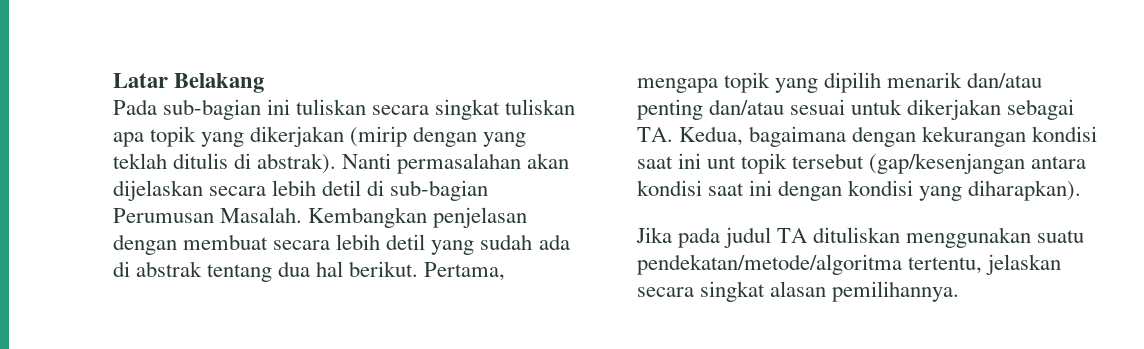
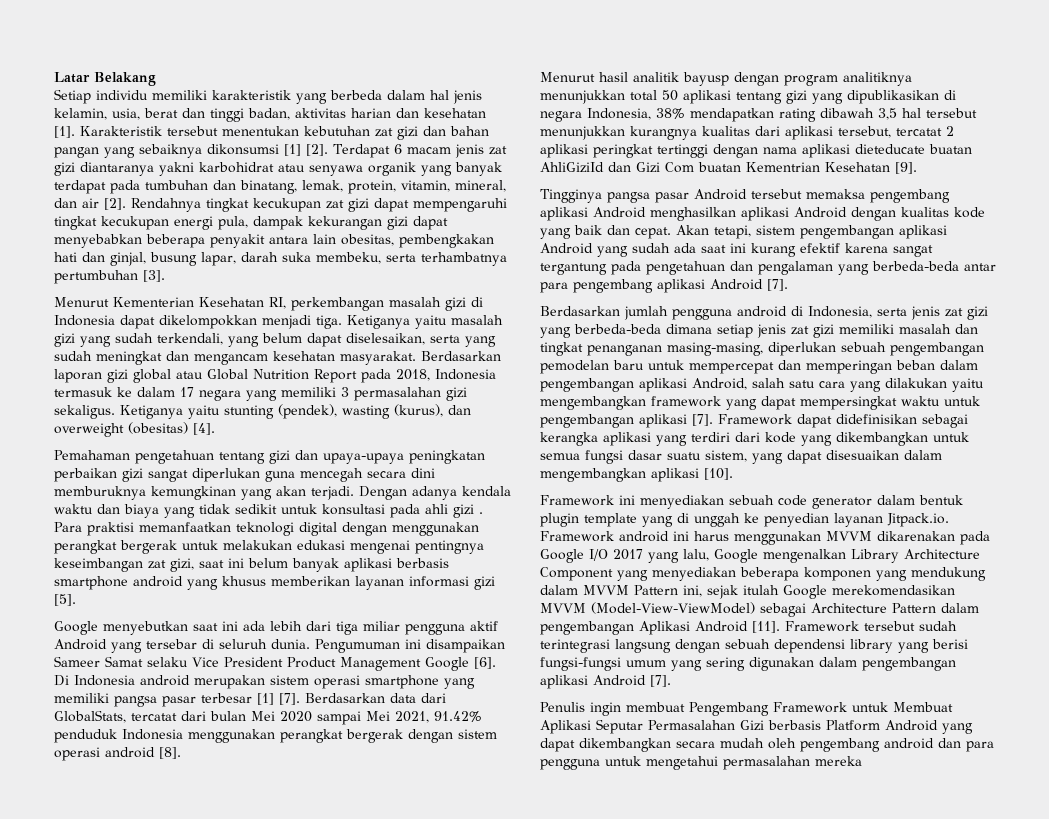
[113,99,576,120] [113,126,527,147] [113,153,570,174] [113,180,489,201] [113,207,528,228] [113,234,570,255] [113,261,506,282] [637,72,1043,93] [637,99,1075,120] [637,126,1098,147] [637,153,1087,174] [637,180,1082,201] [636,227,1085,248] [637,254,1062,275] [637,281,960,302] Pada sub-bagian ini tuliskan secara singkat tuliskan apa topik yang dikerjakan (mirip dengan yang teklah ditulis di abstrak). Nanti permasalahan akan dijelaskan secara lebih detil di sub-bagian Perumusan Masalah. Kembangkan penjelasan dengan membuat secara lebih detil yang sudah ada di abstrak tentang dua hal berikut. Pertama, mengapa topik yang dipilih menarik dan/atau penting dan/atau sesuai untuk dikerjakan sebagai TA. Kedua, bagaimana dengan kekurangan kondisi saat ini unt topik tersebut (gap/kesenjangan antara kondisi saat ini dengan kondisi yang diharapkan). // Jika pada judul TA dituliskan menggunakan suatu pendekatan/metode/algoritma tertentu, jelaskan secara singkat alasan pemilihannya. -> [54,89,482,104] [54,108,486,122] [54,126,489,140] [54,144,507,158] [54,162,502,176] [54,180,506,194] [54,198,507,212] [54,216,448,230] [54,234,494,248] [54,252,507,266] [54,270,165,284] [54,297,483,311] [54,315,503,329] [54,333,496,347] [54,351,501,365] [54,369,496,383] [54,387,467,401] [54,404,471,419] [54,422,215,437] [54,450,485,464] [54,468,435,482] [54,486,511,500] [54,504,483,518] [54,522,479,536] [54,540,484,554] [54,558,449,572] [54,576,495,590] [54,594,76,606] [54,621,498,635] [54,639,505,653] [54,656,496,671] [54,675,475,689] [54,693,446,707] [54,710,482,725] [54,729,497,743] [54,747,181,761] [540,72,912,86] [540,90,956,104] [540,108,977,122] [540,126,954,140] [540,144,972,158] [540,162,917,174] [540,189,950,203] [540,207,985,221] [540,225,947,239] [540,243,933,257] [540,261,996,275] [540,279,788,293] [540,306,988,320] [540,324,978,338] [540,342,984,356] [540,360,978,374] [540,378,984,392] [540,396,980,410] [540,414,968,428] [540,432,969,446] [540,450,942,464] [540,468,733,482] [540,495,963,509] [540,513,949,527] [540,531,990,545] [540,549,980,563] [540,567,986,581] [540,585,955,599] [540,602,979,617] [540,621,957,635] [540,639,968,653] [540,657,956,671] [540,675,671,689] [540,702,953,716] [540,719,973,734] [540,738,994,752] [540,756,862,770] Setiap individu memiliki karakteristik yang berbeda dalam hal jenis kelamin, usia, berat dan tinggi badan, aktivitas harian dan kesehatan [1]. Karakteristik tersebut menentukan kebutuhan zat gizi dan bahan pangan yang sebaiknya dikonsumsi [1] [2]. Terdapat 6 macam jenis zat gizi diantaranya yakni karbohidrat atau senyawa organik yang banyak terdapat pada tumbuhan dan binatang, lemak, protein, vitamin, mineral, dan air [2]. Rendahnya tingkat kecukupan zat gizi dapat mempengaruhi tingkat kecukupan energi pula, dampak kekurangan gizi dapat menyebabkan beberapa penyakit antara lain obesitas, pembengkakan hati dan ginjal, busung lapar, darah suka membeku, serta terhambatnya pertumbuhan [3]. // Menurut Kementerian Kesehatan RI, perkembangan masalah gizi di Indonesia dapat dikelompokkan menjadi tiga. Ketiganya yaitu masalah gizi yang sudah terkendali, yang belum dapat diselesaikan, serta yang sudah meningkat dan mengancam kesehatan masyarakat. Berdasarkan laporan gizi global atau Global Nutrition Report pada 2018, Indonesia termasuk ke dalam 17 negara yang memiliki 3 permasalahan gizi sekaligus. Ketiganya yaitu stunting (pendek), wasting (kurus), dan overweight (obesitas) [4]. // Pemahaman pengetahuan tentang gizi dan upaya-upaya peningkatan perbaikan gizi sangat diperlukan guna mencegah secara dini memburuknya kemungkinan yang akan terjadi. Dengan adanya kendala waktu dan biaya yang tidak sedikit untuk konsultasi pada ahli gizi . Para praktisi memanfaatkan teknologi digital dengan menggunakan perangkat bergerak untuk melakukan edukasi mengenai pentingnya keseimbangan zat gizi, saat ini belum banyak aplikasi berbasis smartphone android yang khusus memberikan layanan informasi gizi [5]. // Google menyebutkan saat ini ada lebih dari tiga miliar pengguna aktif Android yang tersebar di seluruh dunia. Pengumuman ini disampaikan Sameer Samat selaku Vice President Product Management Google [6]. Di Indonesia android merupakan sistem operasi smartphone yang memiliki pangsa pasar terbesar [1] [7]. Berdasarkan data dari GlobalStats, tercatat dari bulan Mei 2020 sampai Mei 2021, 91.42% penduduk Indonesia menggunakan perangkat bergerak dengan sistem operasi android [8]. // Menurut hasil analitik bayusp dengan program analitiknya menunjukkan total 50 aplikasi tentang gizi yang dipublikasikan di negara Indonesia, 38% mendapatkan rating dibawah 3,5 hal tersebut menunjukkan kurangnya kualitas dari aplikasi tersebut, tercatat 2 aplikasi peringkat tertinggi dengan nama aplikasi dieteducate buatan AhliGiziId dan Gizi Com buatan Kementrian Kesehatan [9]. // Tingginya pangsa pasar Android tersebut memaksa pengembang aplikasi Android menghasilkan aplikasi Android dengan kualitas kode yang baik dan cepat. Akan tetapi, sistem pengembangan aplikasi Android yang sudah ada saat ini kurang efektif karena sangat tergantung pada pengetahuan dan pengalaman yang berbeda-beda antar para pengembang aplikasi Android [7]. // Berdasarkan jumlah pengguna android di Indonesia, serta jenis zat gizi yang berbeda-beda dimana setiap jenis zat gizi memiliki masalah dan tingkat penanganan masing-masing, diperlukan sebuah pengembangan pemodelan baru untuk mempercepat dan memperingan beban dalam pengembangan aplikasi Android, salah satu cara yang dilakukan yaitu mengembangkan framework yang dapat mempersingkat waktu untuk pengembangan aplikasi [7]. Framework dapat didefinisikan sebagai kerangka aplikasi yang terdiri dari kode yang dikembangkan untuk semua fungsi dasar suatu sistem, yang dapat disesuaikan dalam mengembangkan aplikasi [10]. // Framework ini menyediakan sebuah code generator dalam bentuk plugin template yang di unggah ke penyedian layanan Jitpack.io. Framework android ini harus menggunakan MVVM dikarenakan pada Google I/O 2017 yang lalu, Google mengenalkan Library Architecture Component yang menyediakan beberapa komponen yang mendukung dalam MVVM Pattern ini, sejak itulah Google merekomendasikan MVVM (Model-View-ViewModel) sebagai Architecture Pattern dalam pengembangan Aplikasi Android [11]. Framework tersebut sudah terintegrasi langsung dengan sebuah dependensi library yang berisi fungsi-fungsi umum yang sering digunakan dalam pengembangan aplikasi Android [7]. // Penulis ingin membuat Pengembang Framework untuk Membuat Aplikasi Seputar Permasalahan Gizi berbasis Platform Android yang dapat dikembangkan secara mudah oleh pengembang android dan para pengguna untuk mengetahui permasalahan mereka

